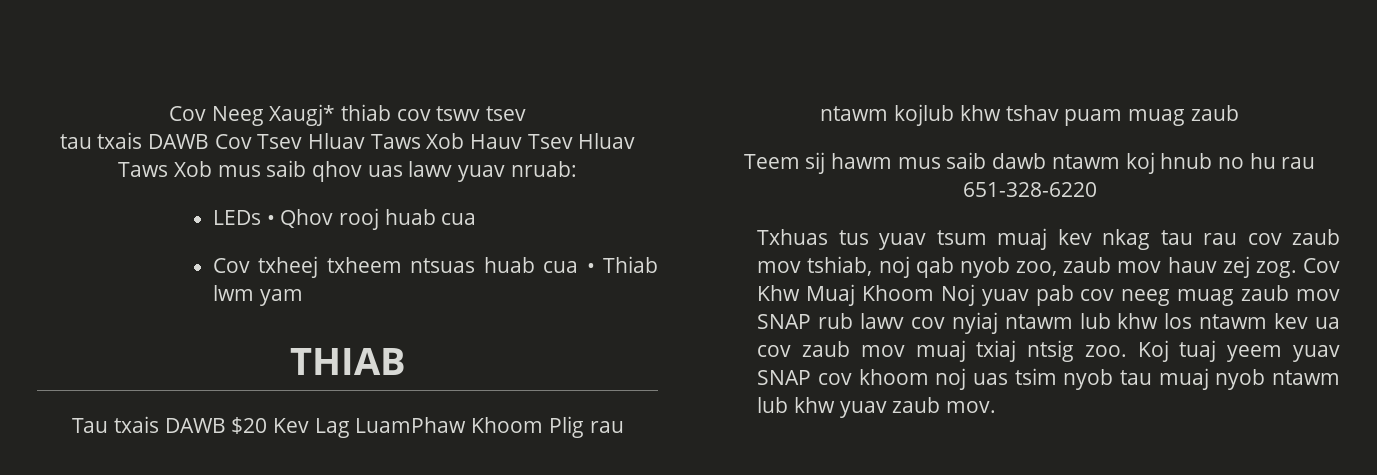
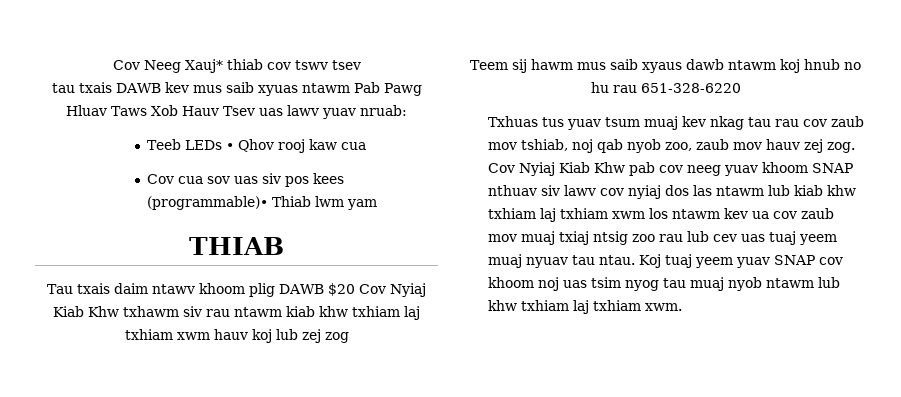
[269,104,336,126] Xaugj* -> [184,59,223,73] Xauj*
[214,134,303,149] Cov Tsev -> [164,82,422,96] kev mus saib xyuas ntawm Pab Pawg
[578,133,636,149] [118,160,362,182] Hluav Taws Xob mus saib qhov -> (255, 111) none
(577, 169) none -> [146,139,181,150] Teeb
[384,209,436,225] huab -> [308,139,337,150] kaw
[258,256,595,278] txheej txheem ntsuas huab cua • -> [177,173,344,187] [146,196,268,210] cua sov uas siv pos kees (programmable)•
[164,416,624,438] [820,104,1239,126] DAWB $20 Kev Lag LuamPhaw Khoom Plig rau ntawm kojlub khw tshav puam muag zaub -> [113,283,426,297] [53,306,420,320] [124,329,349,343] daim ntawv khoom plig DAWB $20 Cov Nyiaj Kiab Khw txhawm siv rau ntawm kiab khw txhiam laj txhiam xwm hauv koj lub zej zog
(987, 160) none -> [641,62,682,73] xyaus
[757,284,1340,306] [757,312,1159,334] Khw Muaj Khoom Noj yuav pab cov neeg muag zaub mov SNAP rub lawv cov nyiaj ntawm lub khw -> [519,162,854,176] [488,185,857,199] [488,208,646,222] Nyiaj Kiab Khw pab cov neeg yuav khoom SNAP nthuav siv lawv cov nyiaj dos las ntawm lub kiab khw txhiam laj txhiam xwm
[1084,345,1127,357] zoo. -> [632,231,838,245] [488,254,636,268] zoo rau lub cev uas tuaj yeem muaj nyuav tau ntau.
[1063,369,1114,390] nyob -> [625,280,660,291] nyog
[839,397,996,418] yuav zaub mov. -> [521,300,683,314] txhiam laj txhiam xwm.

